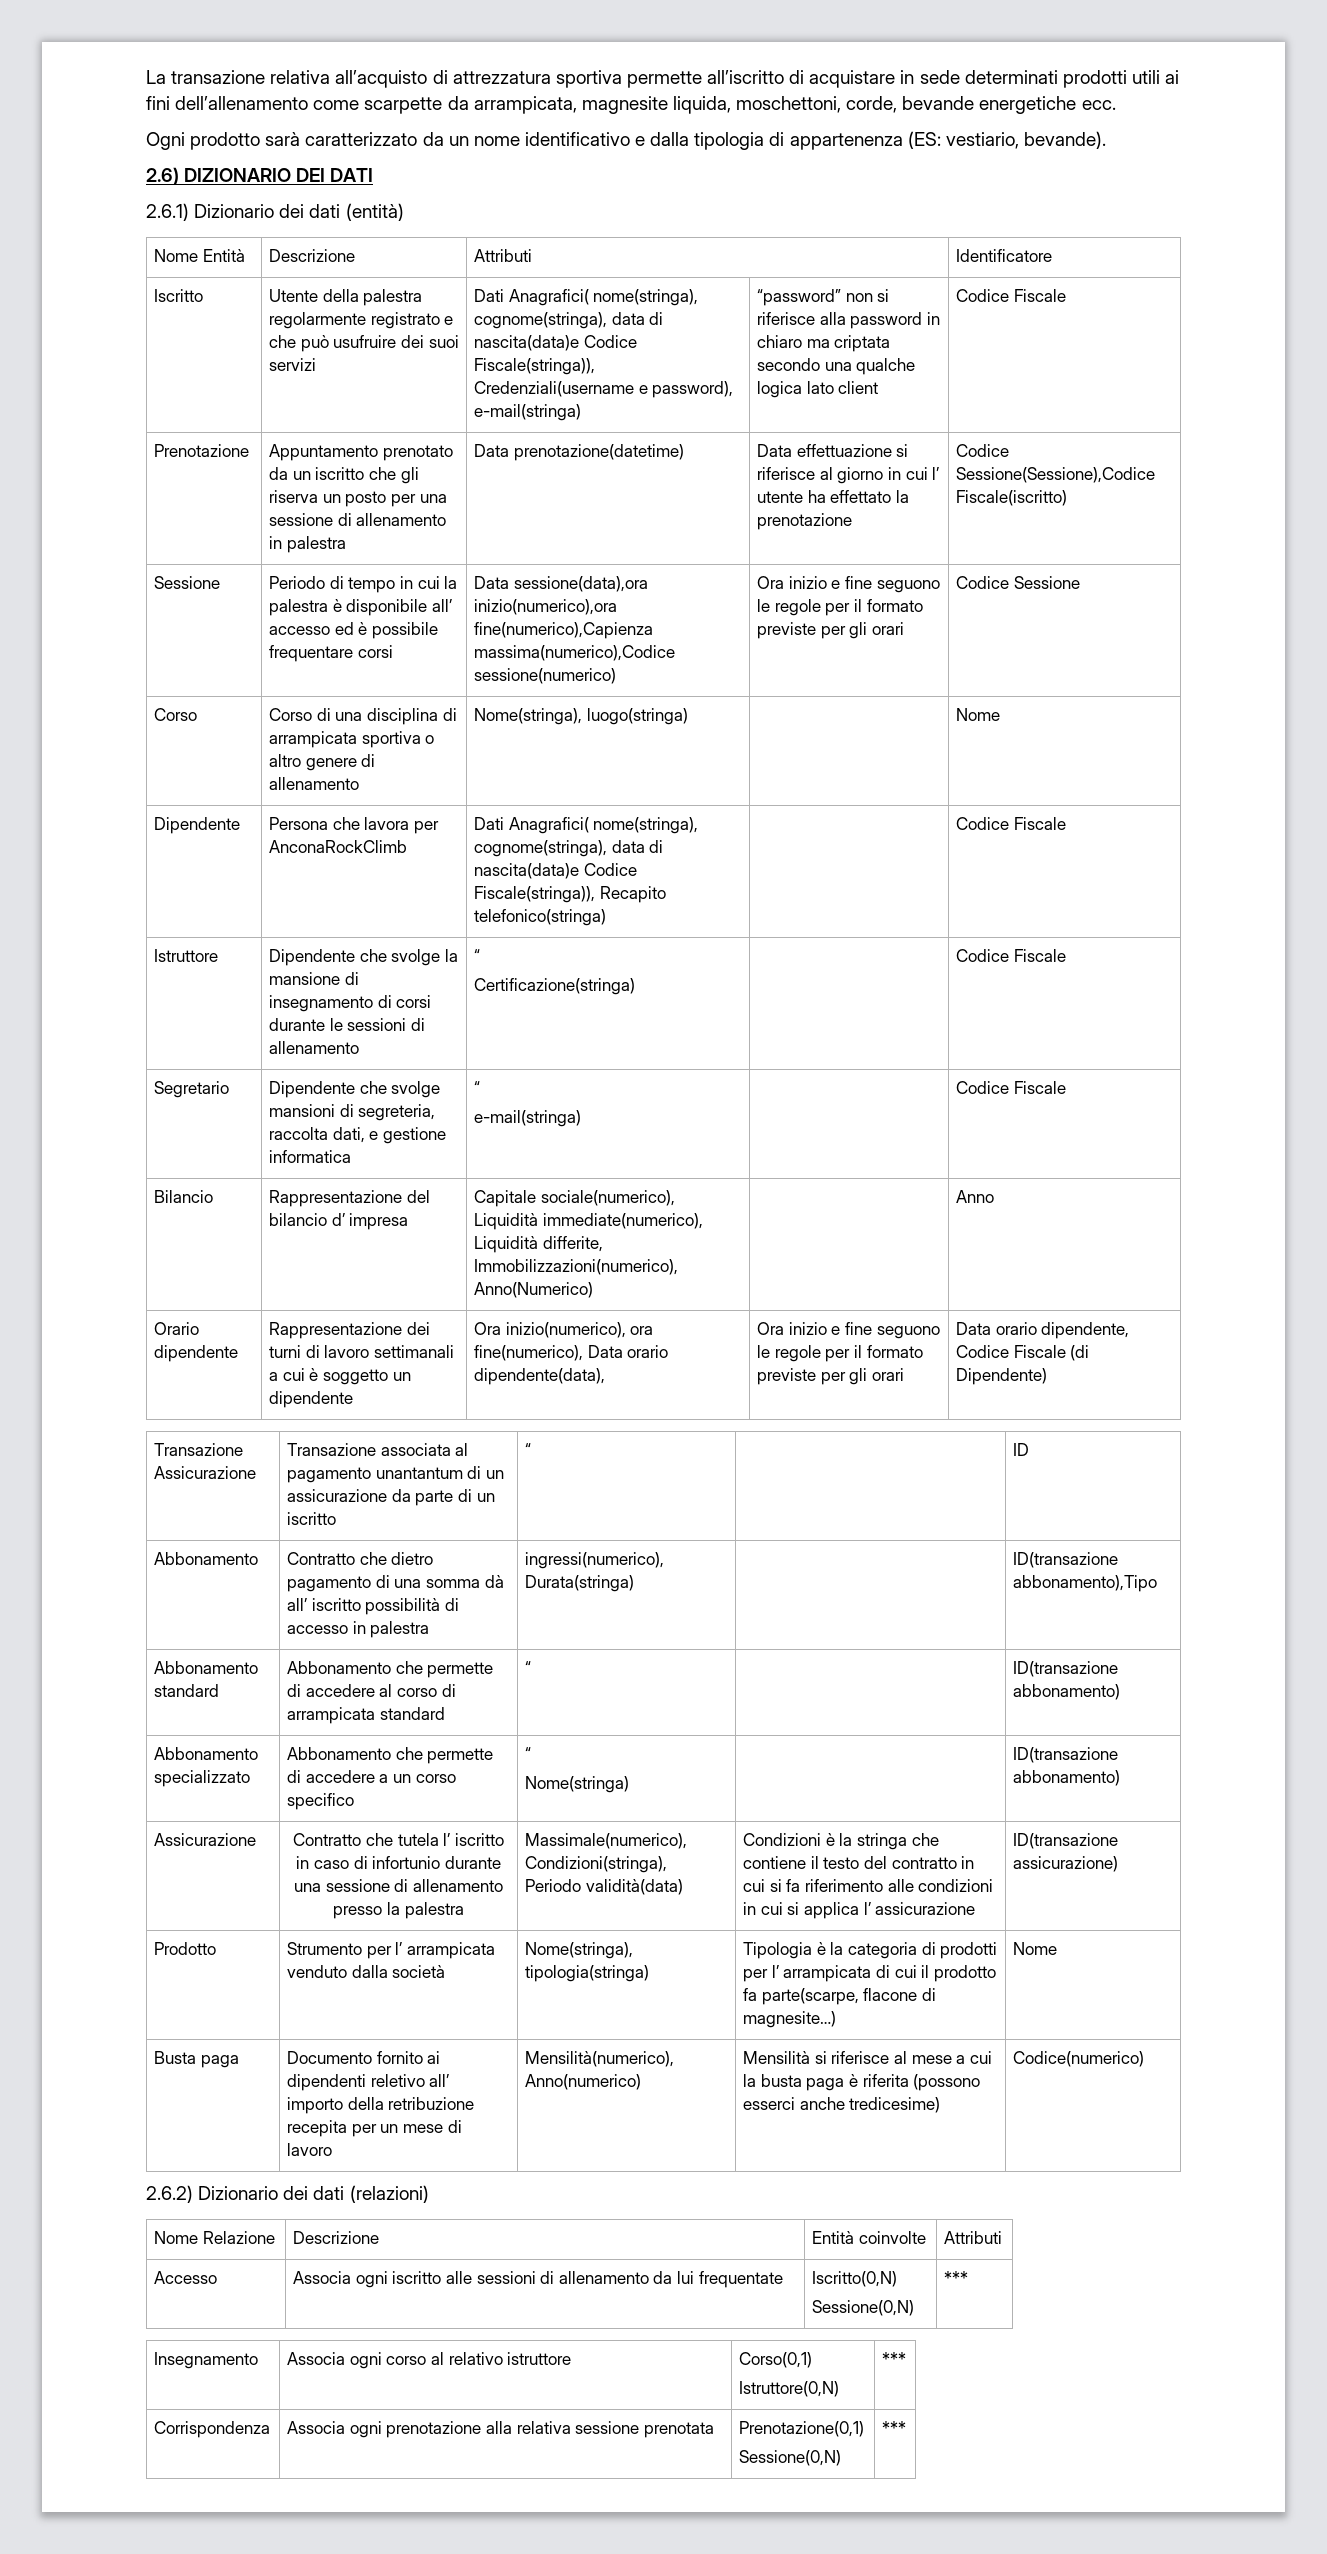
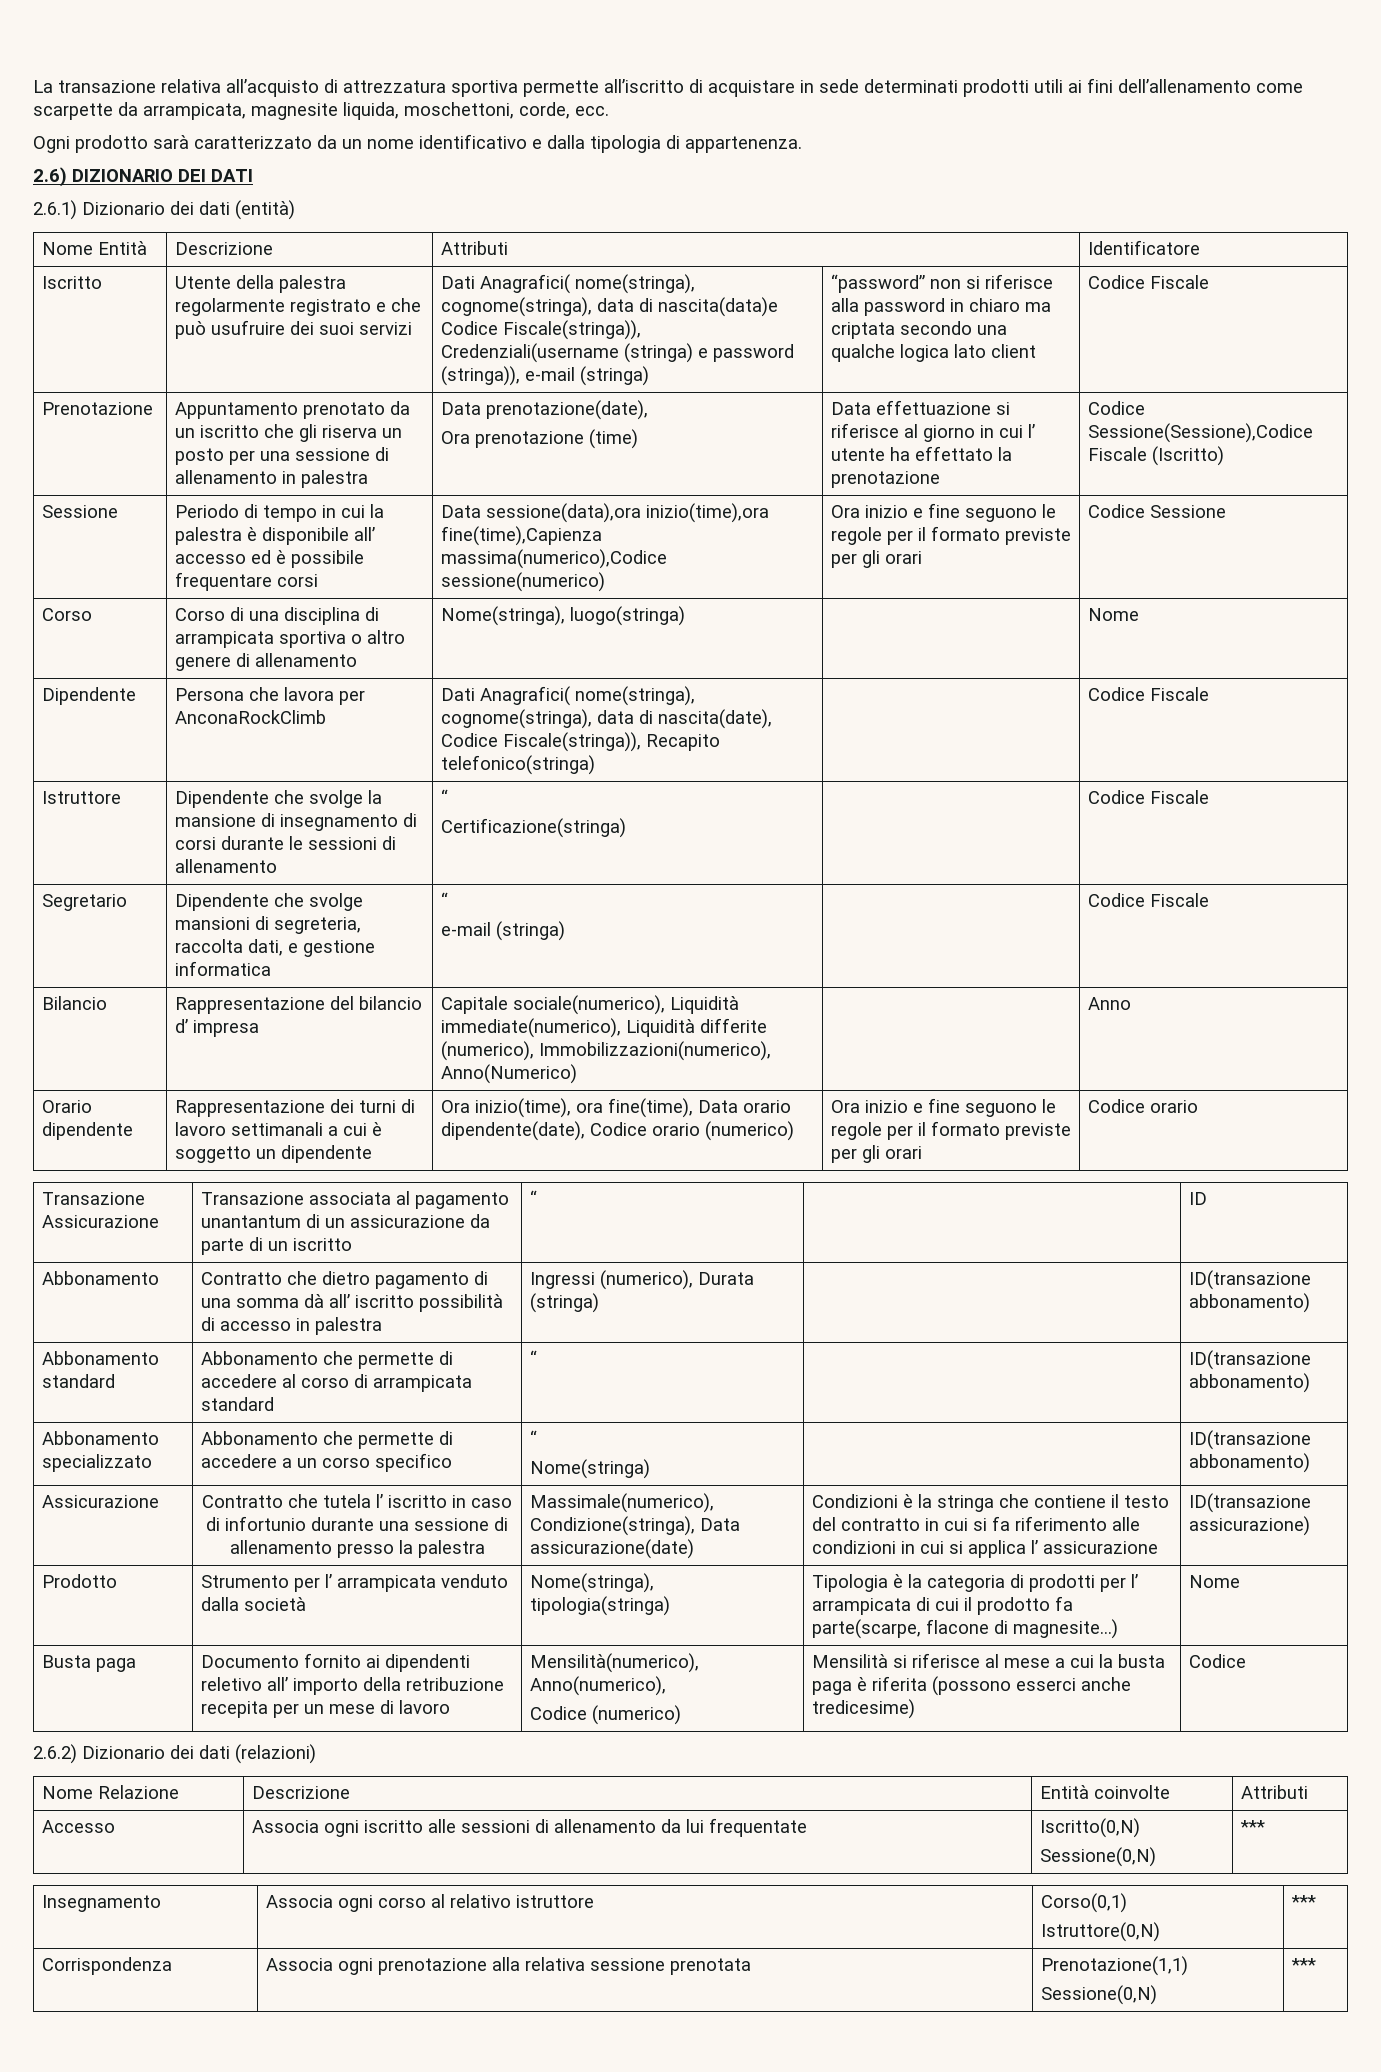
[902,96,1077,114] bevande energetiche -> (570, 110) none
[789,131,1106,150] appartenenza (ES: vestiario, bevande). -> [685,136,802,153] appartenenza.
[638,381,734,398] [474,404,582,421] e password), e-mail(stringa) -> [623,343,794,363] [440,366,649,386] (stringa) e password (stringa)), e-mail (stringa)
[513,444,684,461] prenotazione(datetime) -> [485,400,648,420] [440,429,638,449] prenotazione(date), // Ora prenotazione (time)
[956,490,1068,506] Fiscale(iscritto) -> [1087,446,1224,466] Fiscale (Iscritto)
[474,599,618,615] [474,622,654,639] inizio(numerico),ora fine(numerico),Capienza -> [645,503,769,523] [440,526,602,546] inizio(time),ora fine(time),Capienza
[474,863,580,879] nascita(data)e -> [657,709,772,729] nascita(date),
[474,1110,582,1127] e-mail(stringa) -> [440,921,565,941] e-mail (stringa)
[542,1236,603,1252] differite, -> [699,1018,767,1033] [440,1041,534,1061] differite (numerico),
[505,1322,654,1338] [474,1345,669,1361] [474,1368,606,1385] inizio(numerico), ora fine(numerico), Data orario dipendente(data), -> [474,1098,791,1118] [440,1121,794,1141] inizio(time), ora fine(time), Data orario dipendente(date), Codice orario (numerico)
[956,1322,1130,1339] [956,1345,1090,1361] [956,1368,1048,1385] Data orario dipendente, Codice Fiscale (di Dipendente) -> [1087,1099,1198,1113] Codice orario
[525,1552,665,1569] [525,1575,635,1592] [1013,1552,1119,1568] [1013,1575,1158,1592] ingressi(numerico), Durata(stringa) | | ID(transazione abbonamento),Tipo -> [529,1270,754,1290] [529,1293,599,1313] [1188,1270,1311,1290] [1188,1293,1310,1313] Ingressi (numerico), Durata (stringa) | | ID(transazione abbonamento)
[525,1856,668,1873] [525,1879,683,1895] Condizioni(stringa), Periodo validità(data) -> [529,1516,740,1536] [529,1539,694,1559] Condizione(stringa), Data assicurazione(date)
[525,2074,642,2090] Anno(numerico) -> [529,1676,666,1696] [529,1705,681,1725] Anno(numerico), // Codice (numerico)
[1013,2051,1145,2067] Codice(numerico) -> [1188,1654,1246,1668] Codice
[739,2421,865,2437] Prenotazione(0,1) -> [1040,1956,1188,1976] Prenotazione(1,1)

